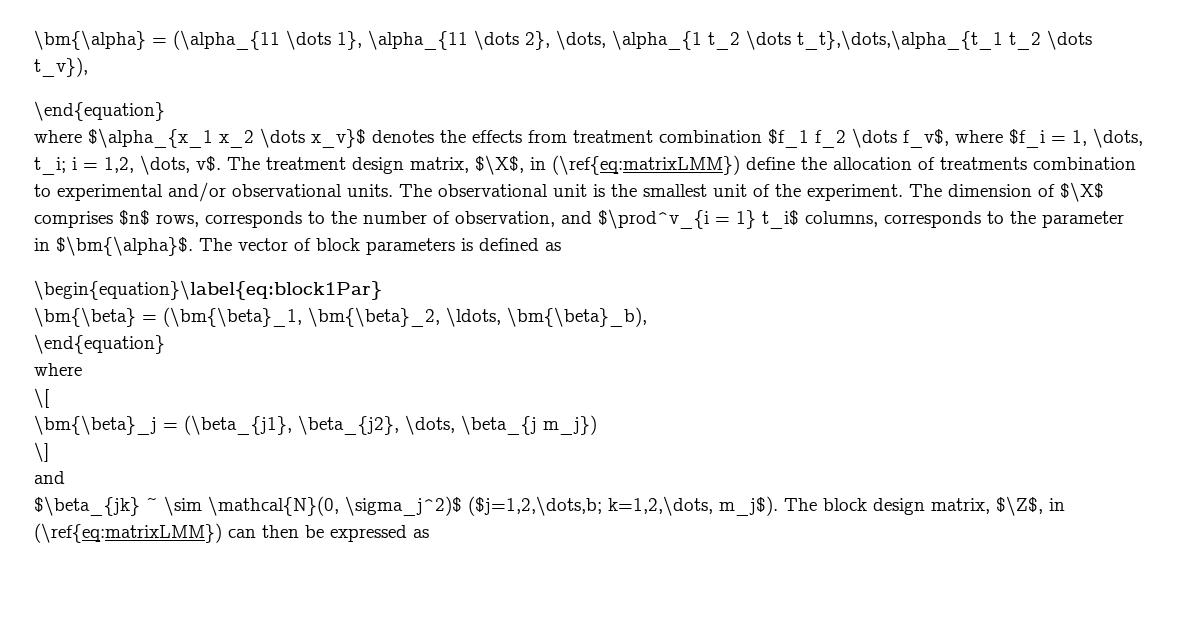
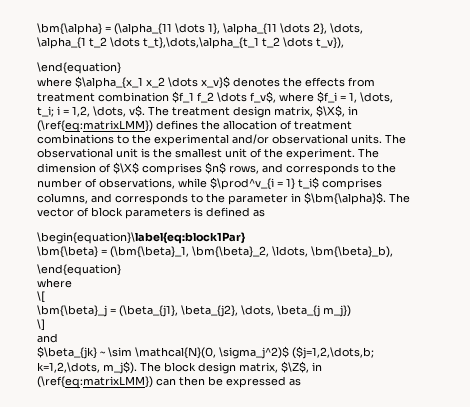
[746,157,795,170] define -> [156,120,198,130] defines
[940,157,1136,170] [34,184,51,197] treatments combination to -> [294,121,352,130] [37,134,151,144] treatment combinations to the
(199, 220) none -> [262,163,283,173] and
[455,211,592,227] observation, and -> [99,178,207,189] observations, while
[805,211,878,227] columns, -> [322,178,382,190] [37,193,112,204] comprises columns, and

